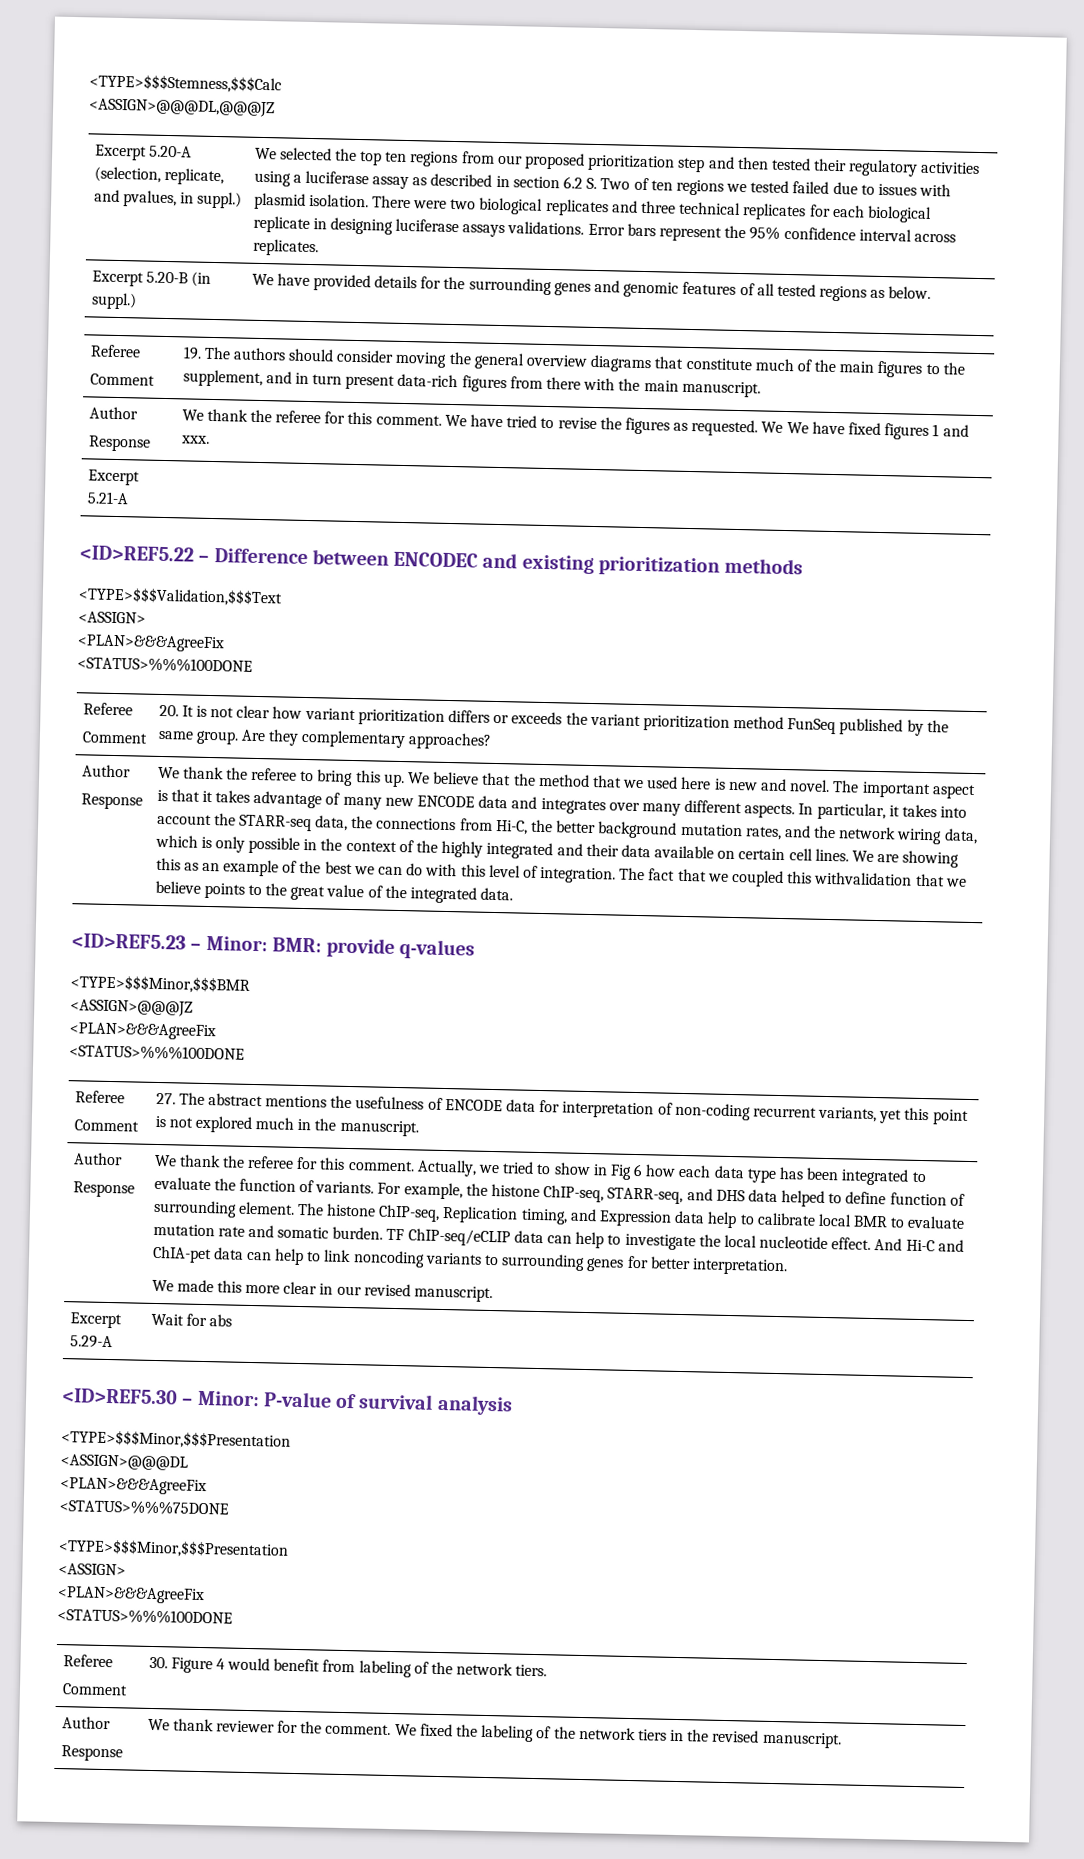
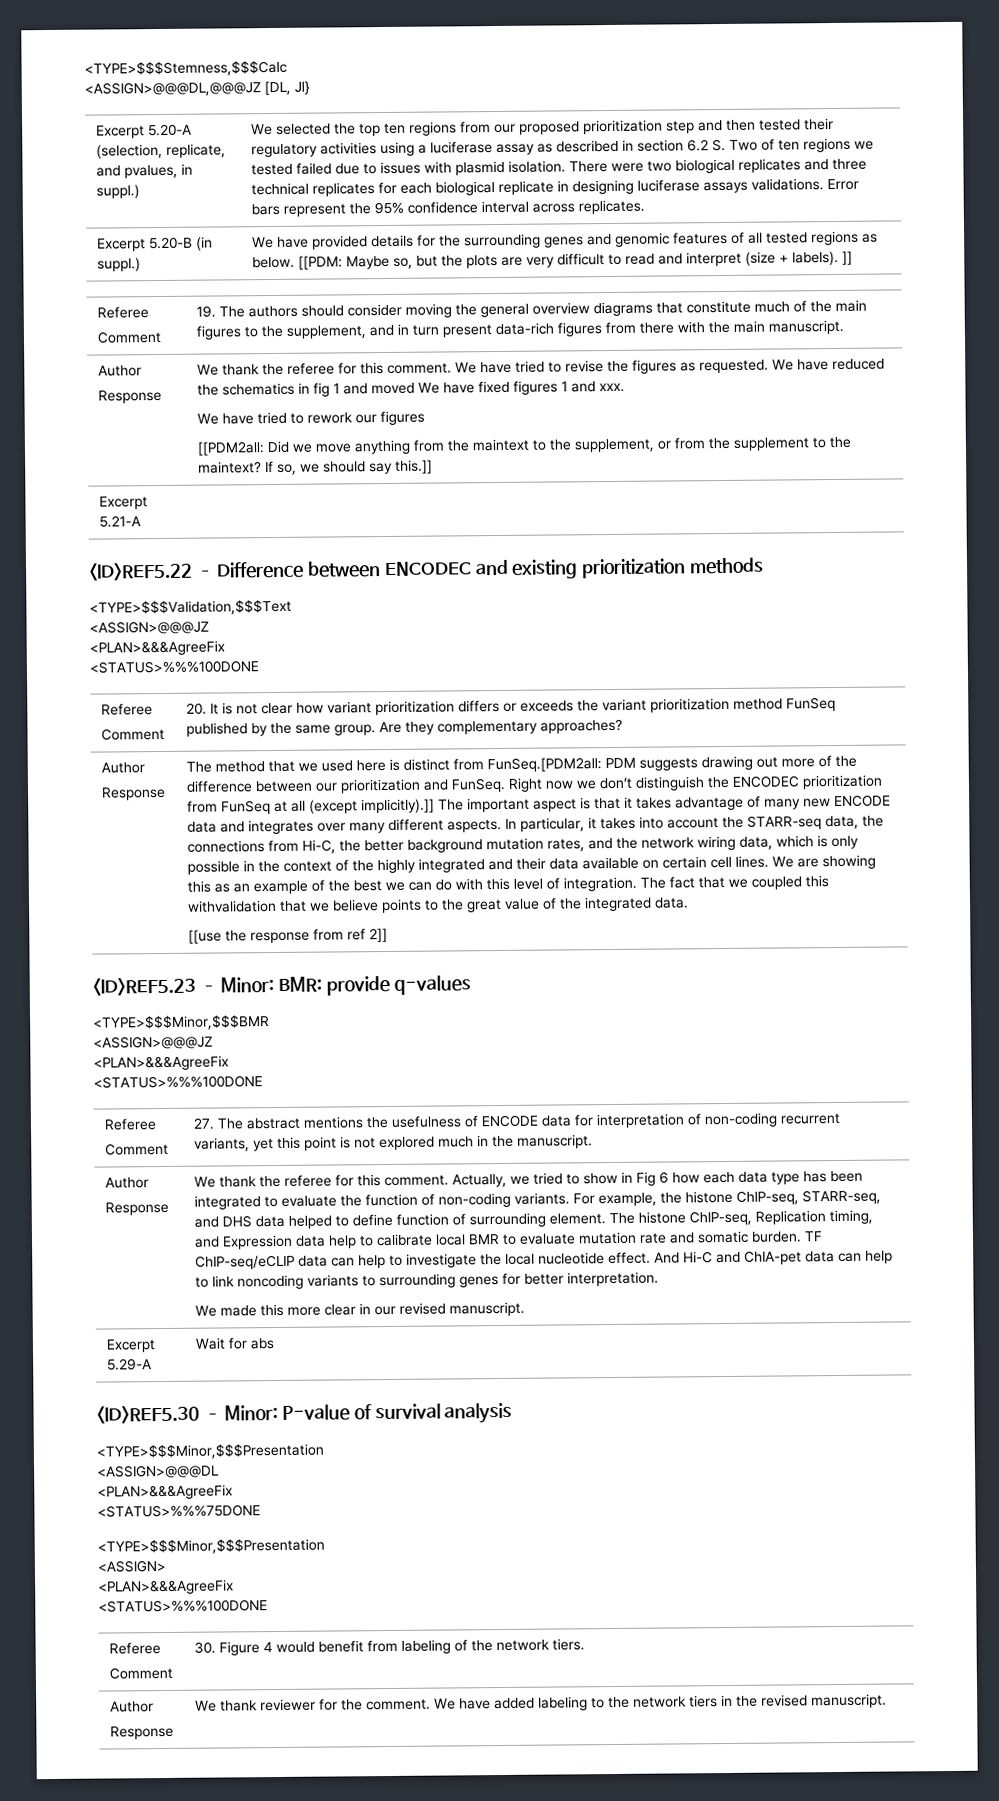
(275, 108) none -> [264,80,310,96] [DL, Jl}
(932, 293) none -> [297,250,853,270] [[PDM: Maybe so, but the plots are very difficult to read and interpret (size + labels). ]]
(784, 427) none -> [796,358,885,371] [196,382,415,397] have reduced the schematics in fig 1 and moved
(210, 439) none -> [196,410,425,426] [196,436,851,456] [197,459,433,475] // We have tried to rework our figures // [[PDM2all: Did we move anything from the maintext to the supplement, or from the supplement to the maintext? If so, we should say this.]]
[78,611,146,624] <ASSIGN> -> [89,620,209,635] <ASSIGN>@@@JZ
[157,766,536,788] We thank the referee to bring this up. We believe that the -> [185,761,212,773] The
[727,778,831,793] new and novel. -> [402,755,857,773] [185,774,883,794] [186,798,435,815] distinct from FunSeq.[PDM2all: PDM suggests drawing out more of the difference between our prioritization and FunSeq. Right now we don’t distinguish the ENCODEC prioritization from FunSeq at all (except implicitly).]]
(514, 894) none -> [187,928,388,944] // [[use the response from ref 2]]
(315, 1186) none -> [437,1192,511,1208] non-coding
[419,1723,552,1743] fixed the labeling of -> [458,1696,605,1711] have added labeling to

